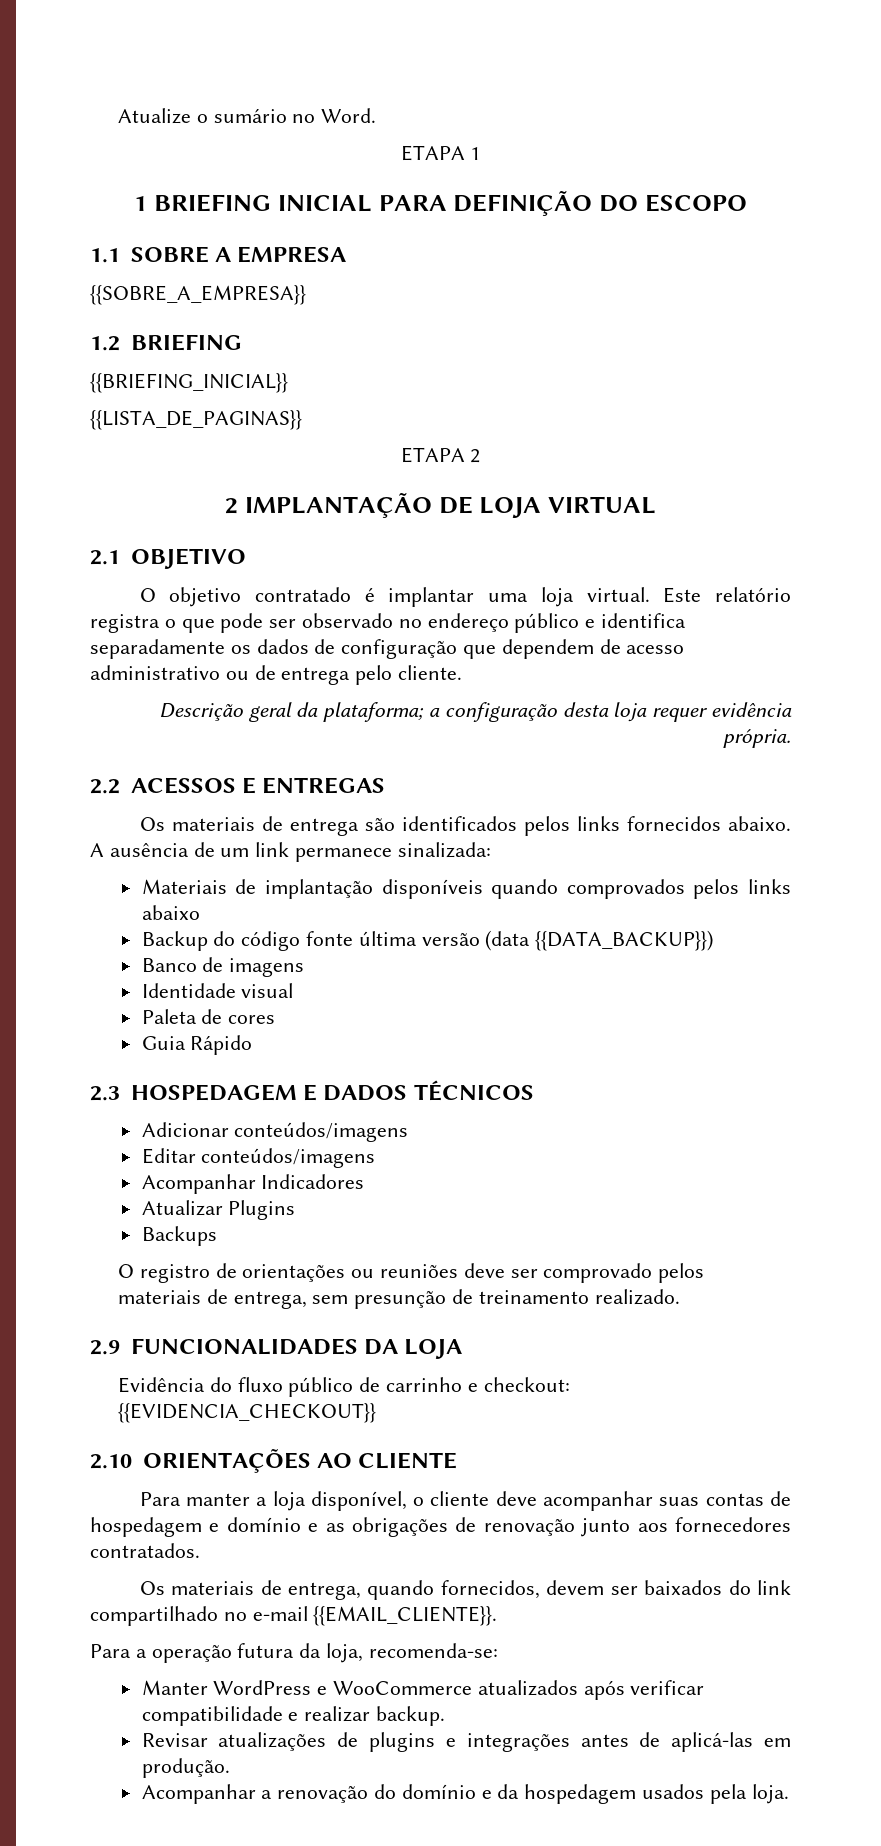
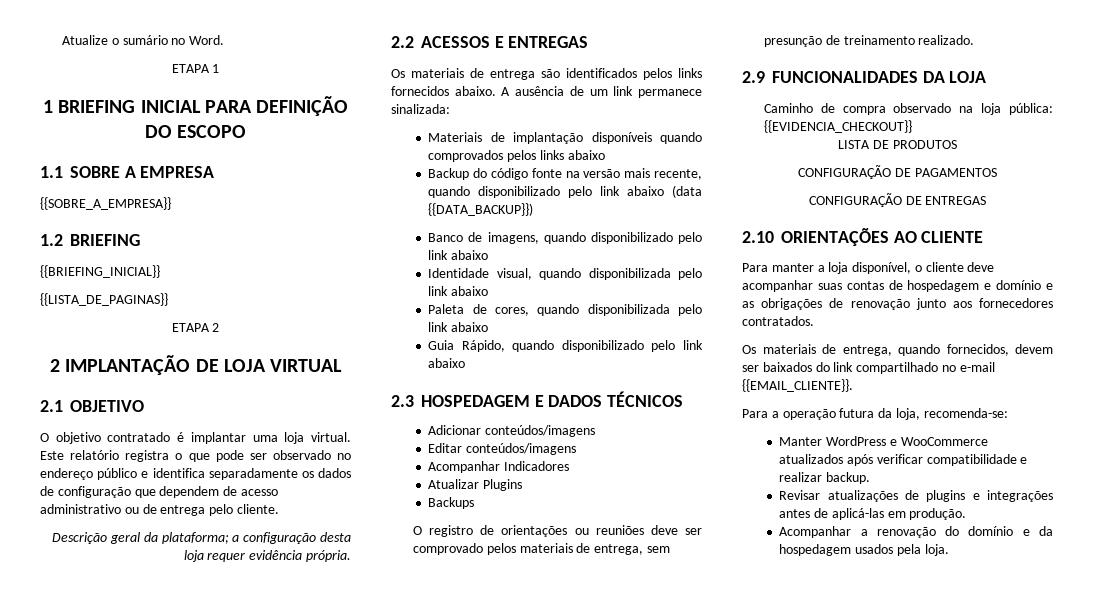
[358,930,714,951] [141,957,305,977] [141,983,294,998] [141,1009,276,1024] [141,1035,253,1055] última versão (data {{DATA_BACKUP}}) // Banco de imagens // Identidade visual // Paleta de cores // Guia Rápido -> [565,168,702,180] [428,185,702,198] [428,203,534,216] [428,232,702,244] [428,250,489,260] [428,268,702,280] [428,286,489,296] [428,304,702,316] [428,322,489,332] [428,340,703,352] [428,358,466,368] na versão mais recente, quando disponibilizado pelo link abaixo (data {{DATA_BACKUP}}) // Banco de imagens, quando disponibilizado pelo link abaixo // Identidade visual, quando disponibilizada pelo link abaixo // Paleta de cores, quando disponibilizada pelo link abaixo // Guia Rápido, quando disponibilizado pelo link abaixo
[117,1377,570,1397] [117,1403,376,1423] Evidência do fluxo público de carrinho e checkout: {{EVIDENCIA_CHECKOUT}} -> [763,103,1053,115] [763,120,912,133] [838,140,957,149] [798,165,997,179] [808,193,987,207] Caminho de compra observado na loja pública: {{EVIDENCIA_CHECKOUT}} // LISTA DE PRODUTOS // CONFIGURAÇÃO DE PAGAMENTOS // CONFIGURAÇÃO DE ENTREGAS

